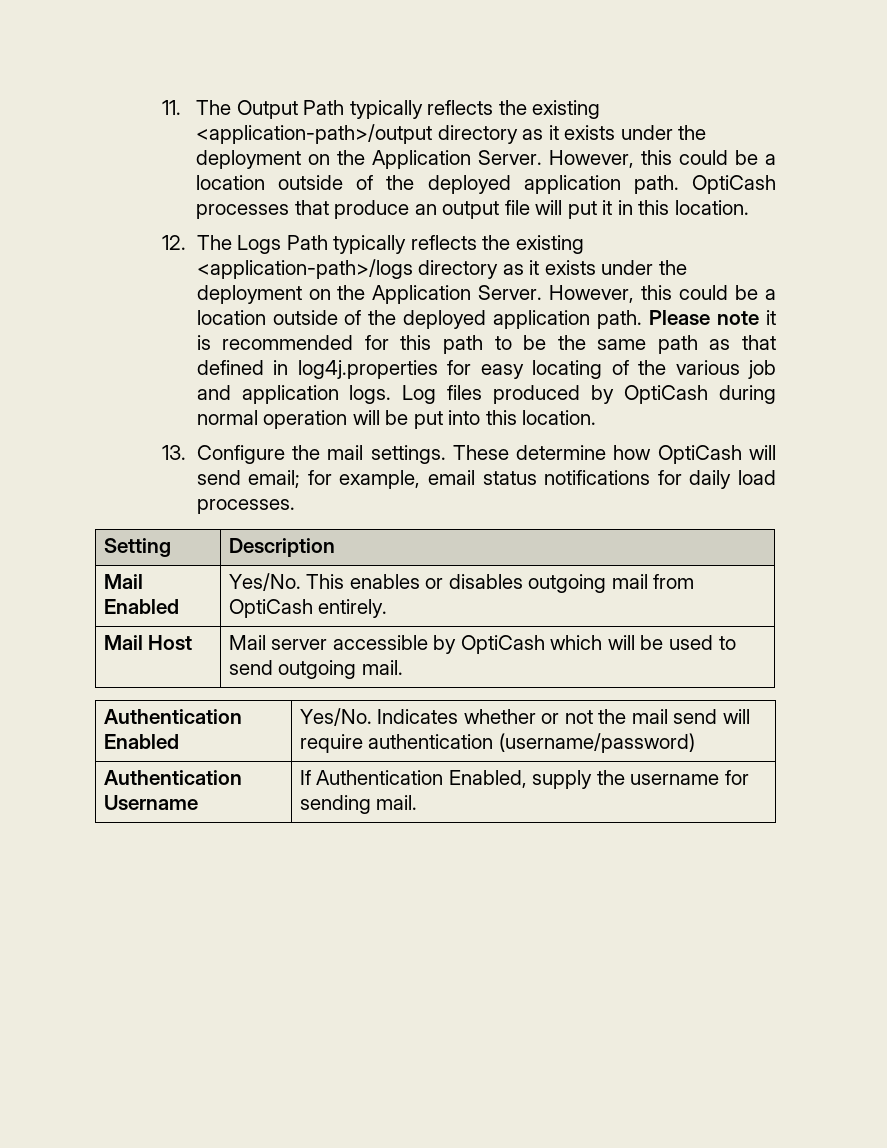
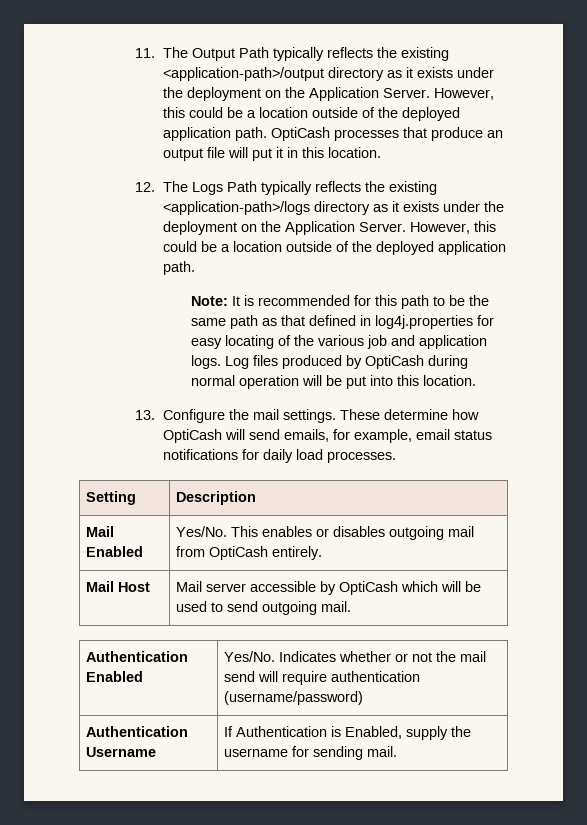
[649,310,776,325] Please note it -> [190,296,240,306] // Note: It
[248,470,301,488] email; -> [283,429,329,442] emails,
(444, 777) none -> [331,726,342,737] is

